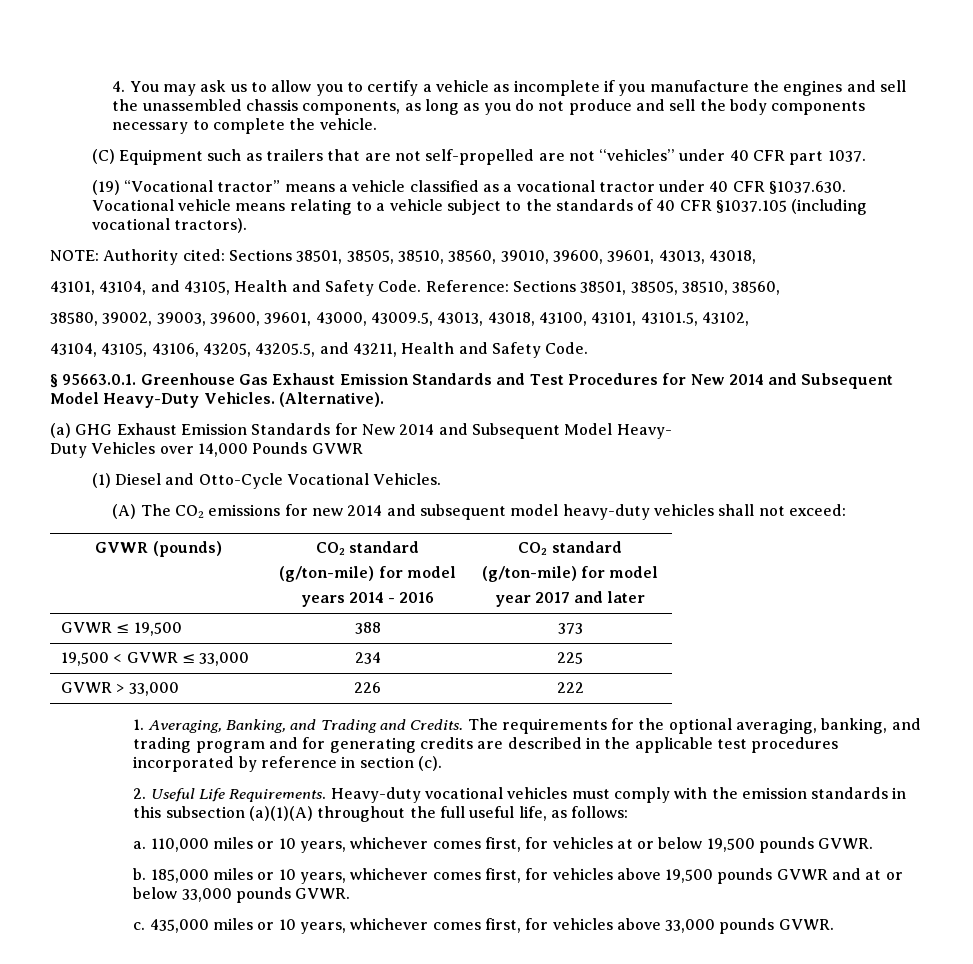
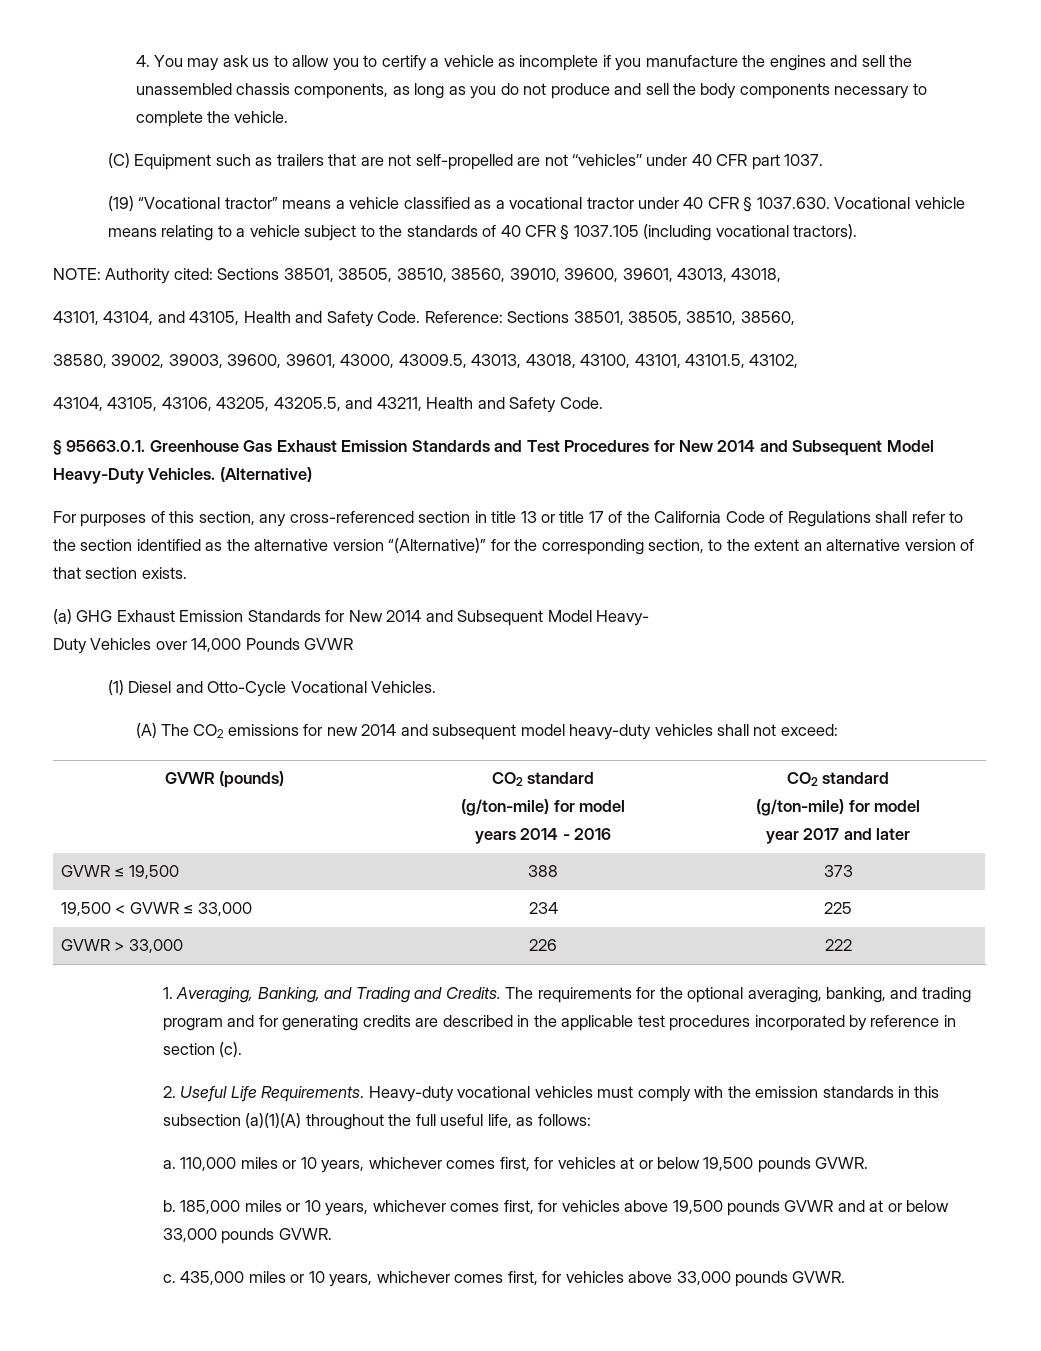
[769,181,847,194] §1037.630. -> [743,197,830,212] § 1037.630.
[716,200,788,213] §1037.105 -> [560,225,639,240] § 1037.105
[278,392,384,407] (Alternative). -> [219,467,312,482] [53,511,964,527] [53,538,975,555] [53,567,187,579] (Alternative) // For purposes of this section, any cross-referenced section in title 13 or title 17 of the California Code of Regulations shall refer to the section identified as the alternative version “(Alternative)” for the corresponding section, to the extent an alternative version of that section exists.

